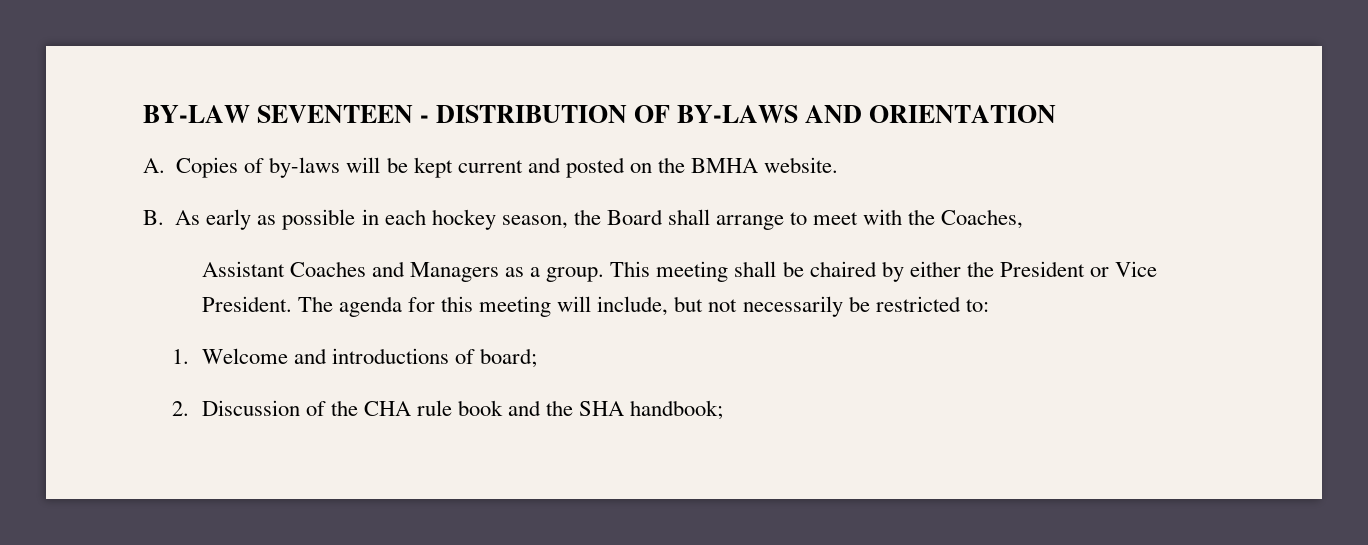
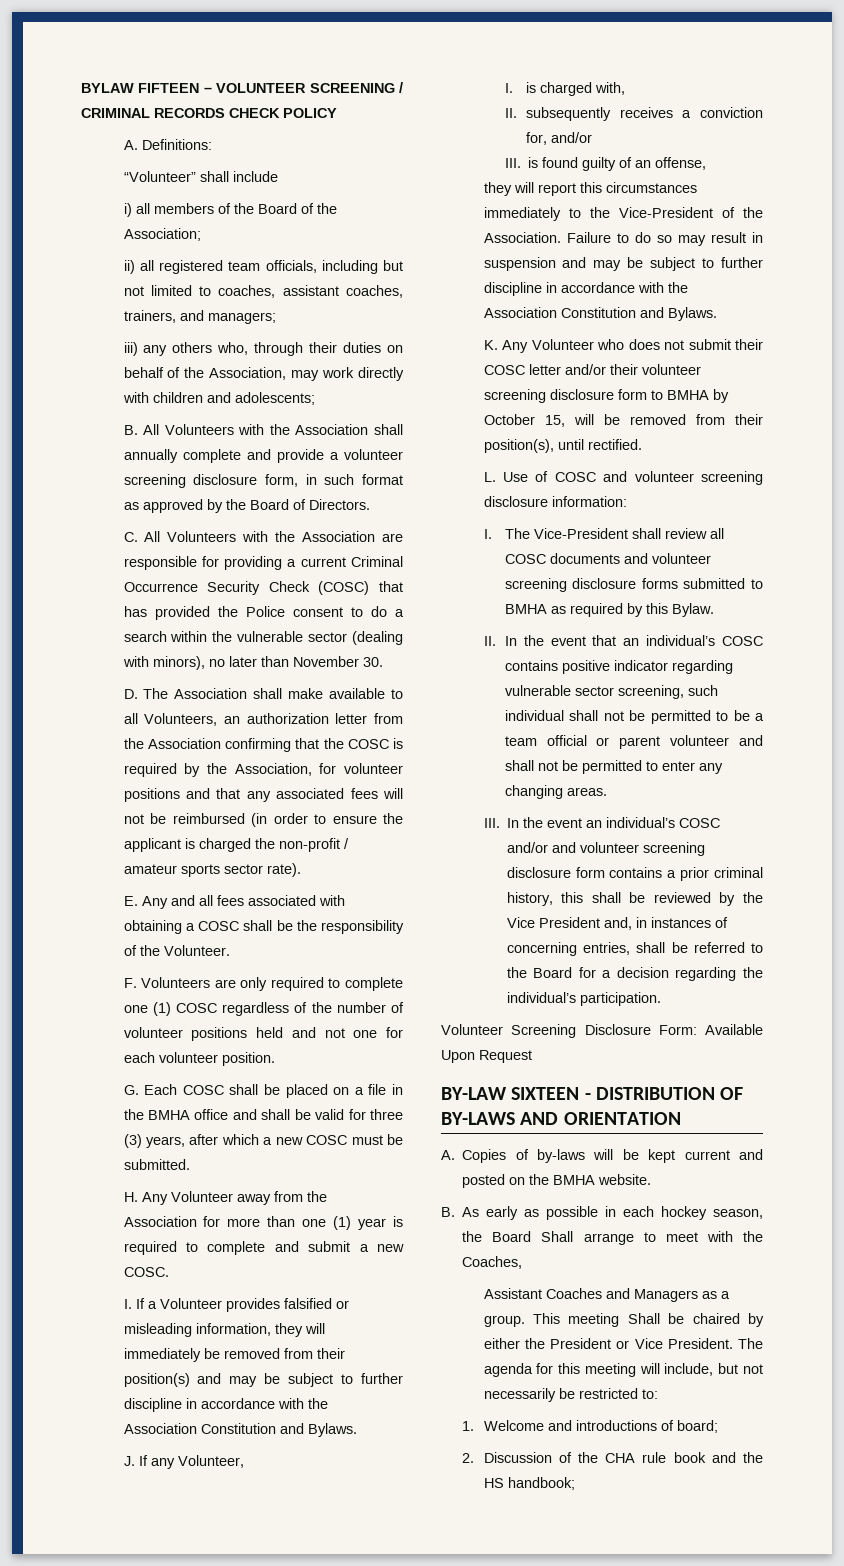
[143,105,414,123] BY-LAW SEVENTEEN -> [81,82,403,93] [81,108,337,118] [123,139,212,150] [123,171,278,182] [123,203,337,217] [123,228,201,241] [123,260,403,274] [123,285,404,298] [123,310,276,324] [123,342,404,356] [123,367,405,381] [122,392,315,405] [123,424,404,435] [123,449,403,463] [123,474,403,488] [123,499,370,513] [123,531,404,542] [123,556,404,570] [123,581,404,595] [123,606,404,620] [123,631,403,645] [122,656,383,670] [123,688,404,699] [123,713,403,726] [123,738,403,752] [123,763,403,777] [123,788,403,802] [123,813,403,827] [123,838,349,852] [123,863,301,877] [123,895,345,909] [123,920,404,934] [123,945,230,956] [123,977,404,991] [123,1002,404,1016] [123,1027,403,1041] [123,1052,275,1066] [123,1084,403,1098] [123,1109,404,1120] [123,1134,404,1148] [123,1159,190,1170] [123,1191,327,1205] [123,1216,404,1230] [123,1241,405,1255] [123,1267,169,1277] [123,1298,349,1312] [123,1323,325,1337] [123,1348,345,1362] [123,1373,403,1387] [123,1398,328,1412] [123,1423,357,1437] [123,1455,244,1469] [504,82,626,96] [504,107,763,121] [526,132,593,145] [504,157,707,171] [483,182,697,196] [483,207,763,221] [483,232,763,246] [483,257,763,271] [483,282,688,296] [483,307,717,321] [483,339,763,353] [483,364,701,375] [483,389,729,403] [483,414,763,427] [483,439,642,453] [483,471,763,485] [483,496,627,507] [483,528,724,539] [504,553,711,564] [504,578,763,592] [504,603,714,617] [483,635,763,646] [504,660,733,674] [504,685,718,699] [504,710,764,724] [504,735,763,749] [504,760,723,774] [504,785,607,799] [483,817,720,828] [506,842,705,856] [506,867,763,881] [506,892,763,906] [506,917,728,930] [506,942,763,956] [506,967,763,981] [506,992,661,1006] [441,1024,763,1038] [441,1050,532,1063] [441,1087,580,1100] BYLAW FIFTEEN – VOLUNTEER SCREENING / CRIMINAL RECORDS CHECK POLICY // A. Definitions: // “Volunteer” shall include // i) all members of the Board of the Association; // ii) all registered team officials, including but not limited to coaches, assistant coaches, trainers, and managers; // iii) any others who, through their duties on behalf of the Association, may work directly with children and adolescents; // B. All Volunteers with the Association shall annually complete and provide a volunteer screening disclosure form, in such format as approved by the Board of Directors. // C. All Volunteers with the Association are responsible for providing a current Criminal Occurrence Security Check (COSC) that has provided the Police consent to do a search within the vulnerable sector (dealing with minors), no later than November 30. // D. The Association shall make available to all Volunteers, an authorization letter from the Association confirming that the COSC is required by the Association, for volunteer positions and that any associated fees will not be reimbursed (in order to ensure the applicant is charged the non-profit / amateur sports sector rate). // E. Any and all fees associated with obtaining a COSC shall be the responsibility of the Volunteer. // F. Volunteers are only required to complete one (1) COSC regardless of the number of volunteer positions held and not one for each volunteer position. // G. Each COSC shall be placed on a file in the BMHA office and shall be valid for three (3) years, after which a new COSC must be submitted. // H. Any Volunteer away from the Association for more than one (1) year is required to complete and submit a new COSC. // I. If a Volunteer provides falsified or misleading information, they will immediately be removed from their position(s) and may be subject to further discipline in accordance with the Association Constitution and Bylaws. // J. If any Volunteer, // I. is charged with, // II. subsequently receives a conviction for, and/or // III. is found guilty of an offense, // they will report this circumstances immediately to the Vice-President of the Association. Failure to do so may result in suspension and may be subject to further discipline in accordance with the Association Constitution and Bylaws. // K. Any Volunteer who does not submit their COSC letter and/or their volunteer screening disclosure form to BMHA by October 15, will be removed from their position(s), until rectified. // L. Use of COSC and volunteer screening disclosure information: // I. The Vice-President shall review all COSC documents and volunteer screening disclosure forms submitted to BMHA as required by this Bylaw. // II. In the event that an individual’s COSC contains positive indicator regarding vulnerable sector screening, such individual shall not be permitted to be a team official or parent volunteer and shall not be permitted to enter any changing areas. // III. In the event an individual’s COSC and/or and volunteer screening disclosure form contains a prior criminal history, this shall be reviewed by the Vice President and, in instances of concerning entries, shall be referred to the Board for a decision regarding the individual’s participation. // Volunteer Screening Disclosure Form: Available Upon Request // BY-LAW SIXTEEN
[668,209,710,225] shall -> [541,1231,574,1242] Shall
[734,261,777,277] shall -> [627,1313,660,1324] Shall
[579,401,625,416] SHA -> [483,1478,504,1488] HS

